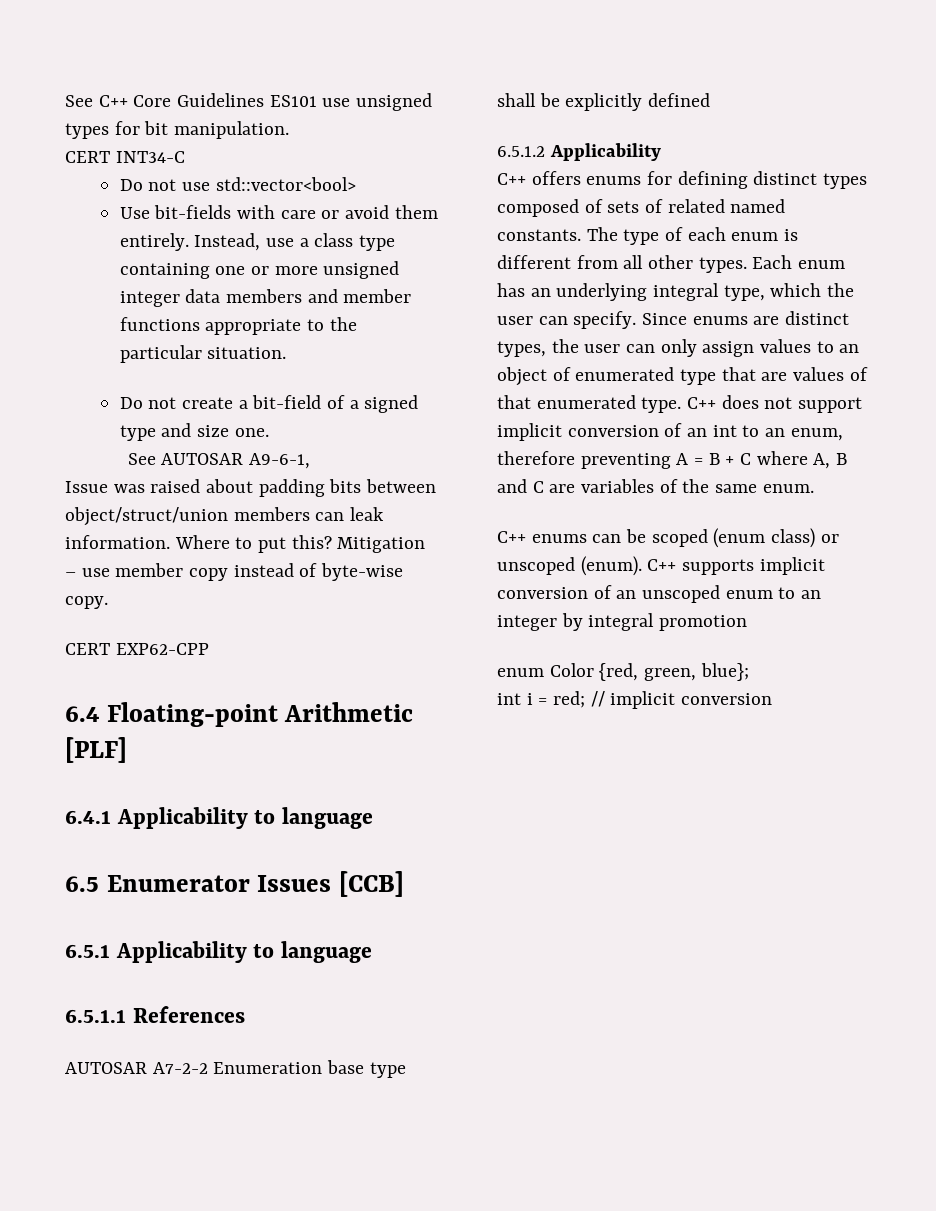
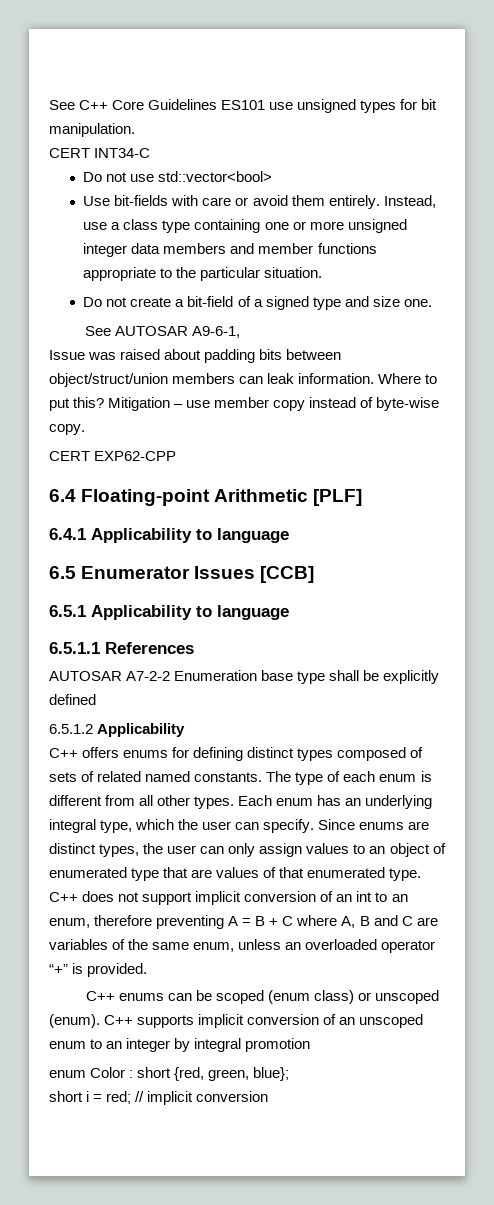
[762,484,814,493] enum. -> [193,939,436,953] [49,963,148,977] enum, unless an overloaded operator “+” is provided.
(594, 670) none -> [129,1067,172,1078] : short
[497,693,521,705] int -> [49,1091,83,1102] short

